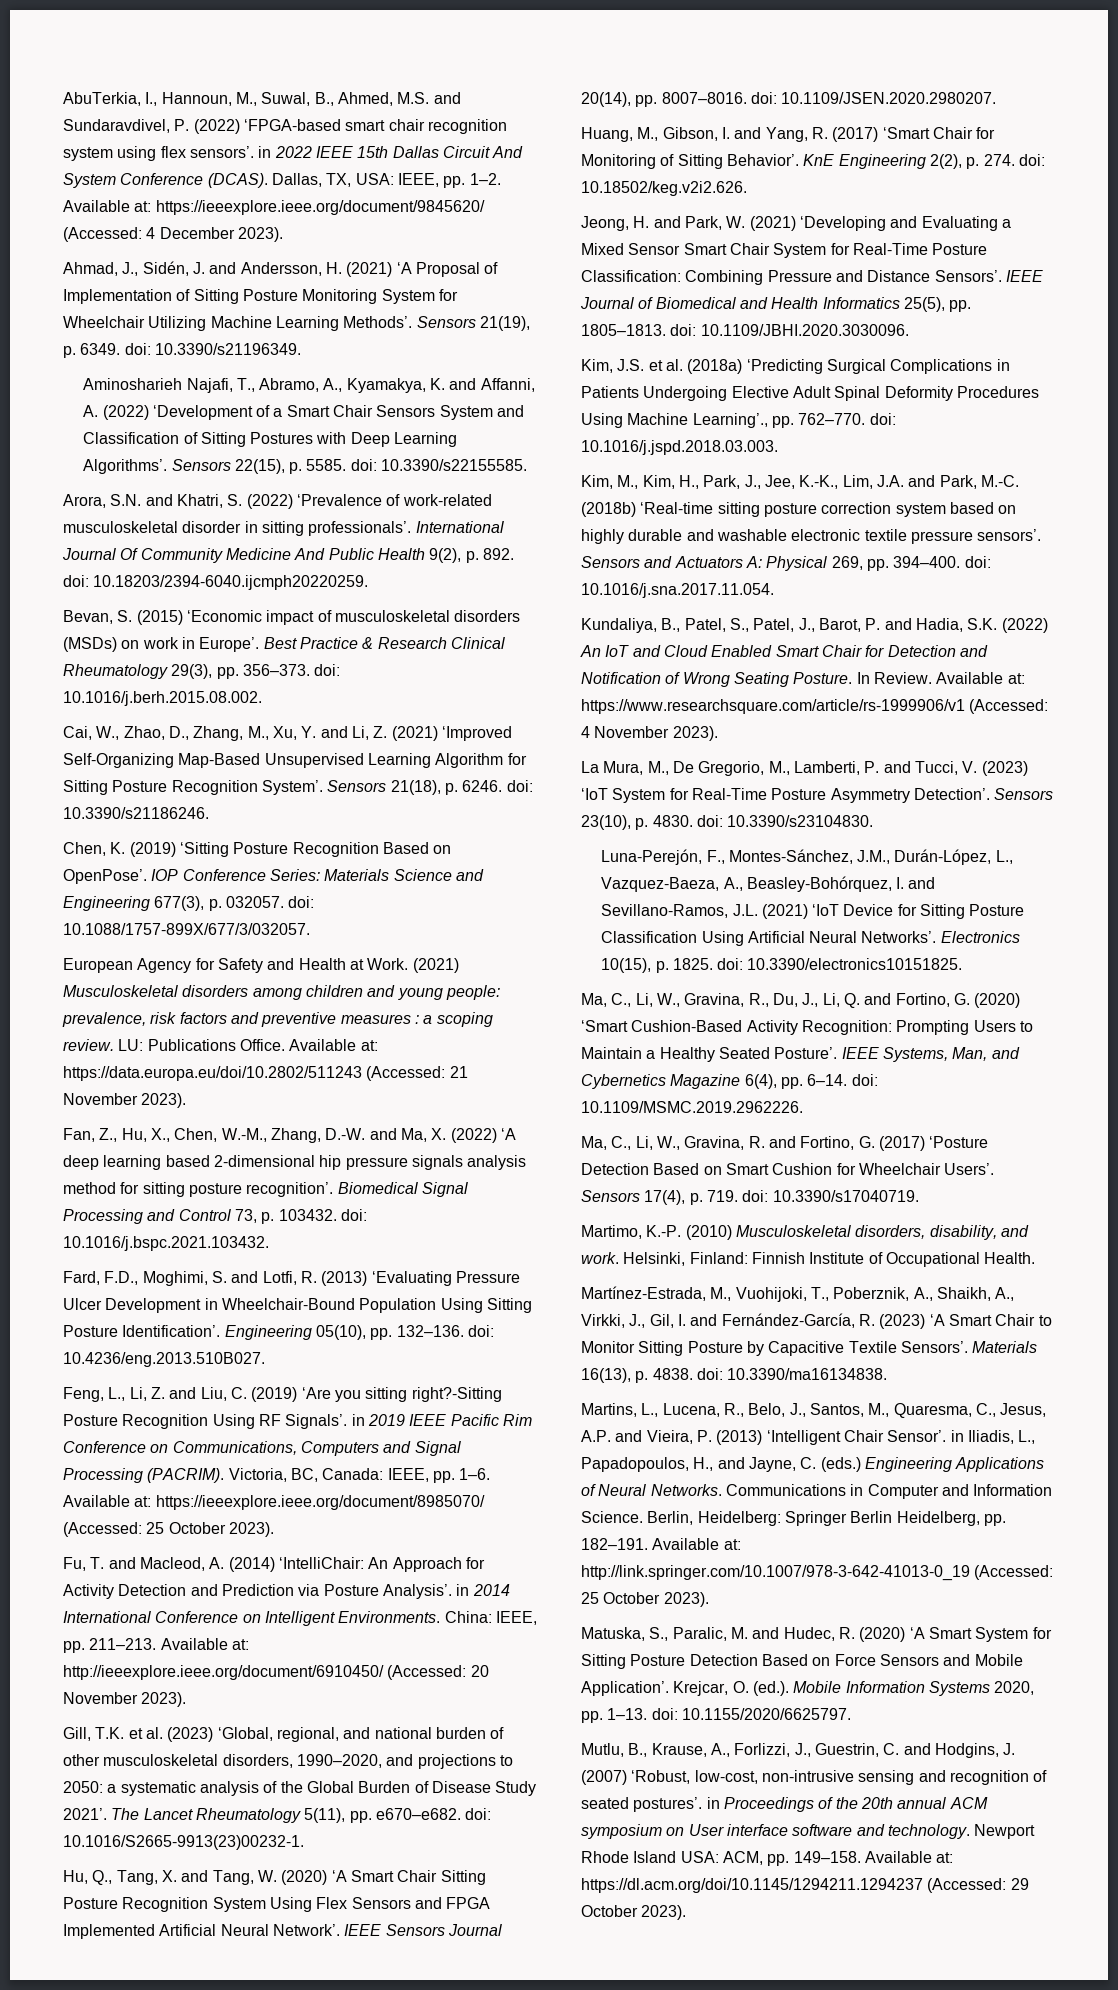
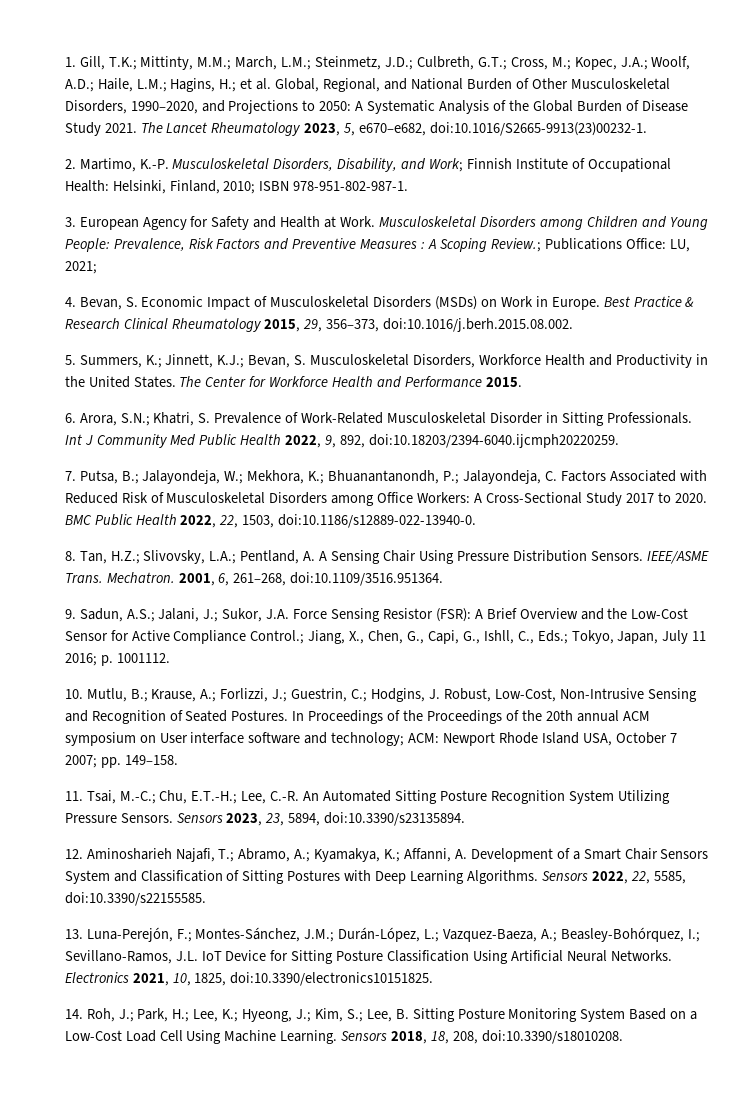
[63,92,461,106] [63,119,507,134] [63,146,524,161] [63,173,501,188] [63,200,485,215] [63,227,283,242] [63,261,499,277] [63,289,458,304] [63,316,530,331] [63,343,301,358] [83,378,535,393] [83,405,253,420] AbuTerkia, I., Hannoun, M., Suwal, B., Ahmed, M.S. and Sundaravdivel, P. (2022) ‘FPGA-based smart chair recognition system using flex sensors’. in 2022 IEEE 15th Dallas Circuit And System Conference (DCAS). Dallas, TX, USA: IEEE, pp. 1–2. Available at: https://ieeexplore.ieee.org/document/9845620/ (Accessed: 4 December 2023). // Ahmad, J., Sidén, J. and Andersson, H. (2021) ‘A Proposal of Implementation of Sitting Posture Monitoring System for Wheelchair Utilizing Machine Learning Methods’. Sensors 21(19), p. 6349. doi: 10.3390/s21196349. // Aminosharieh Najafi, T., Abramo, A., Kyamakya, K. and Affanni, A. (2022) ‘Development -> [64,56,691,70] [64,78,670,92] [64,100,688,114] [64,122,648,136] [64,158,671,172] [64,180,409,194] [64,216,708,230] [64,238,690,252] [64,261,97,274] [64,296,695,310] [64,318,574,332] [64,354,708,368] [64,376,522,388] [64,412,692,426] [64,434,619,448] [64,470,707,484] [64,492,707,506] [64,514,477,528] [64,550,709,564] [64,572,444,586] [64,608,689,622] [64,630,707,644] [64,653,170,666] [64,688,697,702] [64,710,650,724] [64,732,677,746] [64,755,178,768] [64,790,670,804] [64,812,466,826] [64,848,553,862] 1. Gill, T.K.; Mittinty, M.M.; March, L.M.; Steinmetz, J.D.; Culbreth, G.T.; Cross, M.; Kopec, J.A.; Woolf, A.D.; Haile, L.M.; Hagins, H.; et al. Global, Regional, and National Burden of Other Musculoskeletal Disorders, 1990–2020, and Projections to 2050: A Systematic Analysis of the Global Burden of Disease Study 2021. The Lancet Rheumatology 2023, 5, e670–e682, doi:10.1016/S2665-9913(23)00232-1. // 2. Martimo, K.-P. Musculoskeletal Disorders, Disability, and Work; Finnish Institute of Occupational Health: Helsinki, Finland, 2010; ISBN 978-951-802-987-1. // 3. European Agency for Safety and Health at Work. Musculoskeletal Disorders among Children and Young People: Prevalence, Risk Factors and Preventive Measures : A Scoping Review.; Publications Office: LU, 2021; // 4. Bevan, S. Economic Impact of Musculoskeletal Disorders (MSDs) on Work in Europe. Best Practice & Research Clinical Rheumatology 2015, 29, 356–373, doi:10.1016/j.berh.2015.08.002. // 5. Summers, K.; Jinnett, K.J.; Bevan, S. Musculoskeletal Disorders, Workforce Health and Productivity in the United States. The Center for Workforce Health and Performance 2015. // 6. Arora, S.N.; Khatri, S. Prevalence of Work-Related Musculoskeletal Disorder in Sitting Professionals. Int J Community Med Public Health 2022, 9, 892, doi:10.18203/2394-6040.ijcmph20220259. // 7. Putsa, B.; Jalayondeja, W.; Mekhora, K.; Bhuanantanondh, P.; Jalayondeja, C. Factors Associated with Reduced Risk of Musculoskeletal Disorders among Office Workers: A Cross-Sectional Study 2017 to 2020. BMC Public Health 2022, 22, 1503, doi:10.1186/s12889-022-13940-0. // 8. Tan, H.Z.; Slivovsky, L.A.; Pentland, A. A Sensing Chair Using Pressure Distribution Sensors. IEEE/ASME Trans. Mechatron. 2001, 6, 261–268, doi:10.1109/3516.951364. // 9. Sadun, A.S.; Jalani, J.; Sukor, J.A. Force Sensing Resistor (FSR): A Brief Overview and the Low-Cost Sensor for Active Compliance Control.; Jiang, X., Chen, G., Capi, G., Ishll, C., Eds.; Tokyo, Japan, July 11 2016; p. 1001112. // 10. Mutlu, B.; Krause, A.; Forlizzi, J.; Guestrin, C.; Hodgins, J. Robust, Low-Cost, Non-Intrusive Sensing and Recognition of Seated Postures. In Proceedings of the Proceedings of the 20th annual ACM symposium on User interface software and technology; ACM: Newport Rhode Island USA, October 7 2007; pp. 149–158. // 11. Tsai, M.-C.; Chu, E.T.-H.; Lee, C.-R. An Automated Sitting Posture Recognition System Utilizing Pressure Sensors. Sensors 2023, 23, 5894, doi:10.3390/s23135894. // 12. Aminosharieh Najafi, T.; Abramo, A.; Kyamakya, K.; Affanni, A. Development
[83,459,528,474] [63,494,492,509] [63,521,504,536] [62,548,514,563] [63,575,369,590] [63,610,521,625] [63,637,505,652] [63,664,341,679] [63,691,262,706] [63,726,512,741] [63,753,527,768] [63,780,533,795] [63,807,209,819] [63,842,452,857] [63,869,484,884] [63,896,315,911] [63,923,310,935] [63,958,459,973] [63,985,500,1000] [62,1012,493,1027] [63,1039,378,1051] [63,1066,468,1081] [63,1093,187,1108] [63,1128,516,1143] [63,1155,527,1170] [63,1182,468,1197] [63,1209,367,1224] [63,1236,269,1251] [63,1271,520,1286] [63,1298,532,1313] [63,1325,494,1340] [63,1352,265,1367] [63,1387,502,1402] [63,1414,532,1429] [63,1441,461,1456] [63,1468,491,1483] [63,1495,485,1510] [63,1522,274,1537] [63,1557,485,1572] [63,1584,510,1599] [63,1611,537,1626] [63,1638,249,1653] [63,1665,489,1680] [63,1692,187,1707] [63,1727,505,1742] [63,1754,513,1769] [63,1781,537,1796] [63,1808,492,1823] [63,1835,304,1850] [63,1870,486,1885] [63,1897,491,1912] [63,1924,502,1939] [581,92,997,107] [581,127,996,142] [581,154,1045,169] [581,181,747,196] [581,216,1011,231] [581,243,988,258] [581,270,1043,285] [580,297,972,312] [581,324,909,336] [581,359,1010,374] [581,386,1039,401] [581,413,896,428] [581,440,778,455] [581,475,1019,489] [581,502,1017,517] [581,529,1042,544] [581,556,991,571] [581,583,774,598] [581,618,1048,633] [580,645,988,657] [581,672,1025,687] [581,699,1049,714] [581,726,718,741] [581,761,1028,776] [581,788,1054,803] [581,815,874,830] [601,849,1013,865] [601,876,936,892] [601,904,840,919] Algorithms’. Sensors 22(15), p. 5585. doi: 10.3390/s22155585. // Arora, S.N. and Khatri, S. (2022) ‘Prevalence of work-related musculoskeletal disorder in sitting professionals’. International Journal Of Community Medicine And Public Health 9(2), p. 892. doi: 10.18203/2394-6040.ijcmph20220259. // Bevan, S. (2015) ‘Economic impact of musculoskeletal disorders (MSDs) on work in Europe’. Best Practice & Research Clinical Rheumatology 29(3), pp. 356–373. doi: 10.1016/j.berh.2015.08.002. // Cai, W., Zhao, D., Zhang, M., Xu, Y. and Li, Z. (2021) ‘Improved Self-Organizing Map-Based Unsupervised Learning Algorithm for Sitting Posture Recognition System’. Sensors 21(18), p. 6246. doi: 10.3390/s21186246. // Chen, K. (2019) ‘Sitting Posture Recognition Based on OpenPose’. IOP Conference Series: Materials Science and Engineering 677(3), p. 032057. doi: 10.1088/1757-899X/677/3/032057. // European Agency for Safety and Health at Work. (2021) Musculoskeletal disorders among children and young people: prevalence, risk factors and preventive measures : a scoping review. LU: Publications Office. Available at: https://data.europa.eu/doi/10.2802/511243 (Accessed: 21 November 2023). // Fan, Z., Hu, X., Chen, W.-M., Zhang, D.-W. and Ma, X. (2022) ‘A deep learning based 2-dimensional hip pressure signals analysis method for sitting posture recognition’. Biomedical Signal Processing and Control 73, p. 103432. doi: 10.1016/j.bspc.2021.103432. // Fard, F.D., Moghimi, S. and Lotfi, R. (2013) ‘Evaluating Pressure Ulcer Development in Wheelchair-Bound Population Using Sitting Posture Identification’. Engineering 05(10), pp. 132–136. doi: 10.4236/eng.2013.510B027. // Feng, L., Li, Z. and Liu, C. (2019) ‘Are you sitting right?-Sitting Posture Recognition Using RF Signals’. in 2019 IEEE Pacific Rim Conference on Communications, Computers and Signal Processing (PACRIM). Victoria, BC, Canada: IEEE, pp. 1–6. Available at: https://ieeexplore.ieee.org/document/8985070/ (Accessed: 25 October 2023). // Fu, T. and Macleod, A. (2014) ‘IntelliChair: An Approach for Activity Detection and Prediction via Posture Analysis’. in 2014 International Conference on Intelligent Environments. China: IEEE, pp. 211–213. Available at: http://ieeexplore.ieee.org/document/6910450/ (Accessed: 20 November 2023). // Gill, T.K. et al. (2023) ‘Global, regional, and national burden of other musculoskeletal disorders, 1990–2020, and projections to 2050: a systematic analysis of the Global Burden of Disease Study 2021’. The Lancet Rheumatology 5(11), pp. e670–e682. doi: 10.1016/S2665-9913(23)00232-1. // Hu, Q., Tang, X. and Tang, W. (2020) ‘A Smart Chair Sitting Posture Recognition System Using Flex Sensors and FPGA Implemented Artificial Neural Network’. IEEE Sensors Journal 20(14), pp. 8007–8016. doi: 10.1109/JSEN.2020.2980207. // Huang, M., Gibson, I. and Yang, R. (2017) ‘Smart Chair for Monitoring of Sitting Behavior’. KnE Engineering 2(2), p. 274. doi: 10.18502/keg.v2i2.626. // Jeong, H. and Park, W. (2021) ‘Developing and Evaluating a Mixed Sensor Smart Chair System for Real-Time Posture Classification: Combining Pressure and Distance Sensors’. IEEE Journal of Biomedical and Health Informatics 25(5), pp. 1805–1813. doi: 10.1109/JBHI.2020.3030096. // Kim, J.S. et al. (2018a) ‘Predicting Surgical Complications in Patients Undergoing Elective Adult Spinal Deformity Procedures Using Machine Learning’., pp. 762–770. doi: 10.1016/j.jspd.2018.03.003. // Kim, M., Kim, H., Park, J., Jee, K.-K., Lim, J.A. and Park, M.-C. (2018b) ‘Real-time sitting posture correction system based on highly durable and washable electronic textile pressure sensors’. Sensors and Actuators A: Physical 269, pp. 394–400. doi: 10.1016/j.sna.2017.11.054. // Kundaliya, B., Patel, S., Patel, J., Barot, P. and Hadia, S.K. (2022) An IoT and Cloud Enabled Smart Chair for Detection and Notification of Wrong Seating Posture. In Review. Available at: https://www.researchsquare.com/article/rs-1999906/v1 (Accessed: 4 November 2023). // La Mura, M., De Gregorio, M., Lamberti, P. and Tucci, V. (2023) ‘IoT System for Real-Time Posture Asymmetry Detection’. Sensors 23(10), p. 4830. doi: 10.3390/s23104830. // Luna-Perejón, F., Montes-Sánchez, J.M., Durán-López, L., Vazquez-Baeza, A., Beasley-Bohórquez, I. and Sevillano-Ramos, J.L. (2021) ‘IoT -> [466,870,686,884] [64,892,206,906] [64,927,700,942] [64,950,222,964] Algorithms. Sensors 2022, 22, 5585, doi:10.3390/s22155585. // 13. Luna-Perejón, F.; Montes-Sánchez, J.M.; Durán-López, L.; Vazquez-Baeza, A.; Beasley-Bohórquez, I.; Sevillano-Ramos, J.L. IoT
[861,931,1020,943] [601,958,963,973] [581,993,1021,1008] [581,1020,1033,1035] [581,1047,1020,1062] [581,1074,878,1089] [581,1101,803,1113] [581,1136,989,1151] [581,1163,995,1175] [581,1190,919,1205] [581,1225,1029,1240] [581,1252,1036,1267] [581,1286,1015,1302] [581,1313,1052,1329] [581,1341,1038,1356] [581,1368,888,1383] [581,1403,1047,1418] [581,1430,1036,1445] [581,1457,1045,1472] [581,1484,1053,1499] [581,1511,1006,1526] [581,1538,741,1550] [581,1565,1054,1581] [581,1592,709,1607] [581,1627,1052,1642] [581,1654,1023,1669] [581,1681,1035,1696] [581,1708,851,1723] [581,1743,1016,1758] [581,1770,1048,1785] [581,1797,988,1812] [581,1824,1036,1839] [581,1851,954,1866] [581,1878,1029,1893] [581,1905,687,1920] Networks’. Electronics 10(15), p. 1825. doi: 10.3390/electronics10151825. // Ma, C., Li, W., Gravina, R., Du, J., Li, Q. and Fortino, G. (2020) ‘Smart Cushion-Based Activity Recognition: Prompting Users to Maintain a Healthy Seated Posture’. IEEE Systems, Man, and Cybernetics Magazine 6(4), pp. 6–14. doi: 10.1109/MSMC.2019.2962226. // Ma, C., Li, W., Gravina, R. and Fortino, G. (2017) ‘Posture Detection Based on Smart Cushion for Wheelchair Users’. Sensors 17(4), p. 719. doi: 10.3390/s17040719. // Martimo, K.-P. (2010) Musculoskeletal disorders, disability, and work. Helsinki, Finland: Finnish Institute of Occupational Health. // Martínez-Estrada, M., Vuohijoki, T., Poberznik, A., Shaikh, A., Virkki, J., Gil, I. and Fernández-García, R. (2023) ‘A Smart Chair to Monitor Sitting Posture by Capacitive Textile Sensors’. Materials 16(13), p. 4838. doi: 10.3390/ma16134838. // Martins, L., Lucena, R., Belo, J., Santos, M., Quaresma, C., Jesus, A.P. and Vieira, P. (2013) ‘Intelligent Chair Sensor’. in Iliadis, L., Papadopoulos, H., and Jayne, C. (eds.) Engineering Applications of Neural Networks. Communications in Computer and Information Science. Berlin, Heidelberg: Springer Berlin Heidelberg, pp. 182–191. Available at: http://link.springer.com/10.1007/978-3-642-41013-0_19 (Accessed: 25 October 2023). // Matuska, S., Paralic, M. and Hudec, R. (2020) ‘A Smart System for Sitting Posture Detection Based on Force Sensors and Mobile Application’. Krejcar, O. (ed.). Mobile Information Systems 2020, pp. 1–13. doi: 10.1155/2020/6625797. // Mutlu, B., Krause, A., Forlizzi, J., Guestrin, C. and Hodgins, J. (2007) ‘Robust, low-cost, non-intrusive sensing and recognition of seated postures’. in Proceedings of the 20th annual ACM symposium on User interface software and technology. Newport Rhode Island USA: ACM, pp. 149–158. Available at: https://dl.acm.org/doi/10.1145/1294211.1294237 (Accessed: 29 October 2023). -> [610,950,672,961] [64,972,434,986] [64,1008,698,1022] [64,1030,623,1044] Networks. Electronics 2021, 10, 1825, doi:10.3390/electronics10151825. // 14. Roh, J.; Park, H.; Lee, K.; Hyeong, J.; Kim, S.; Lee, B. Sitting Posture Monitoring System Based on a Low-Cost Load Cell Using Machine Learning. Sensors 2018, 18, 208, doi:10.3390/s18010208.

